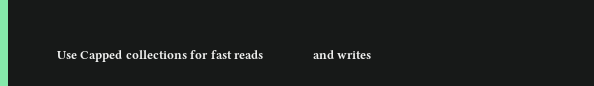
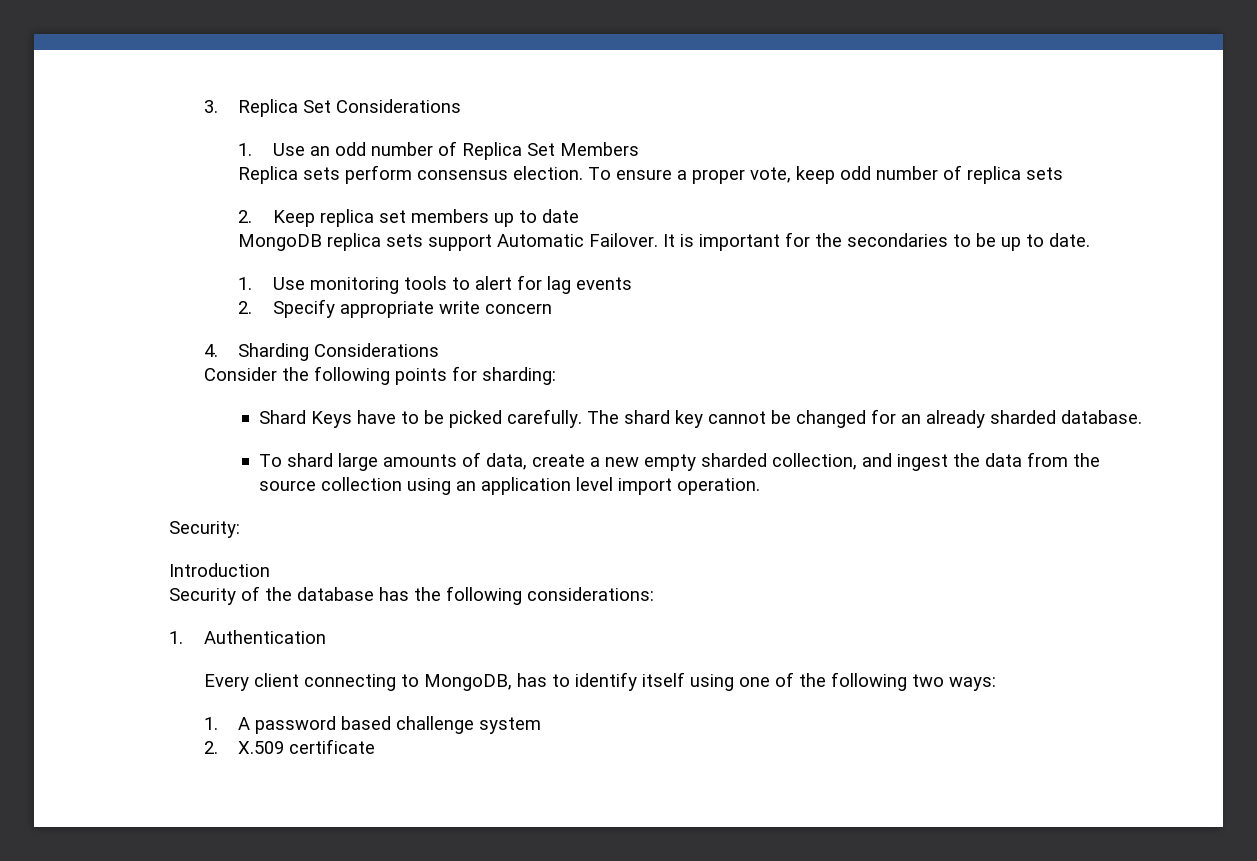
[57,50,372,62] Use Capped collections for fast reads and writes -> [203,99,462,117] [238,141,639,160] [238,165,1064,184] [238,209,579,227] [238,232,1091,251] [238,275,632,294] [238,299,552,318] [203,343,440,361] [203,366,556,385] [258,409,1142,428] [258,452,1100,471] [258,477,760,495] [169,521,241,538] [169,563,271,577] [169,586,655,605] [169,630,326,644] [203,672,996,691] [203,716,542,734] [203,739,376,754] 3. Replica Set Considerations // 1. Use an odd number of Replica Set Members // Replica sets perform consensus election. To ensure a proper vote, keep odd number of replica sets // 2. Keep replica set members up to date // MongoDB replica sets support Automatic Failover. It is important for the secondaries to be up to date. // 1. Use monitoring tools to alert for lag events // 2. Specify appropriate write concern // 4. Sharding Considerations // Consider the following points for sharding: // Shard Keys have to be picked carefully. The shard key cannot be changed for an already sharded database. // To shard large amounts of data, create a new empty sharded collection, and ingest the data from the source collection using an application level import operation. // Security: // Introduction // Security of the database has the following considerations: // 1. Authentication // Every client connecting to MongoDB, has to identify itself using one of the following two ways: // 1. A password based challenge system // 2. X.509 certificate

